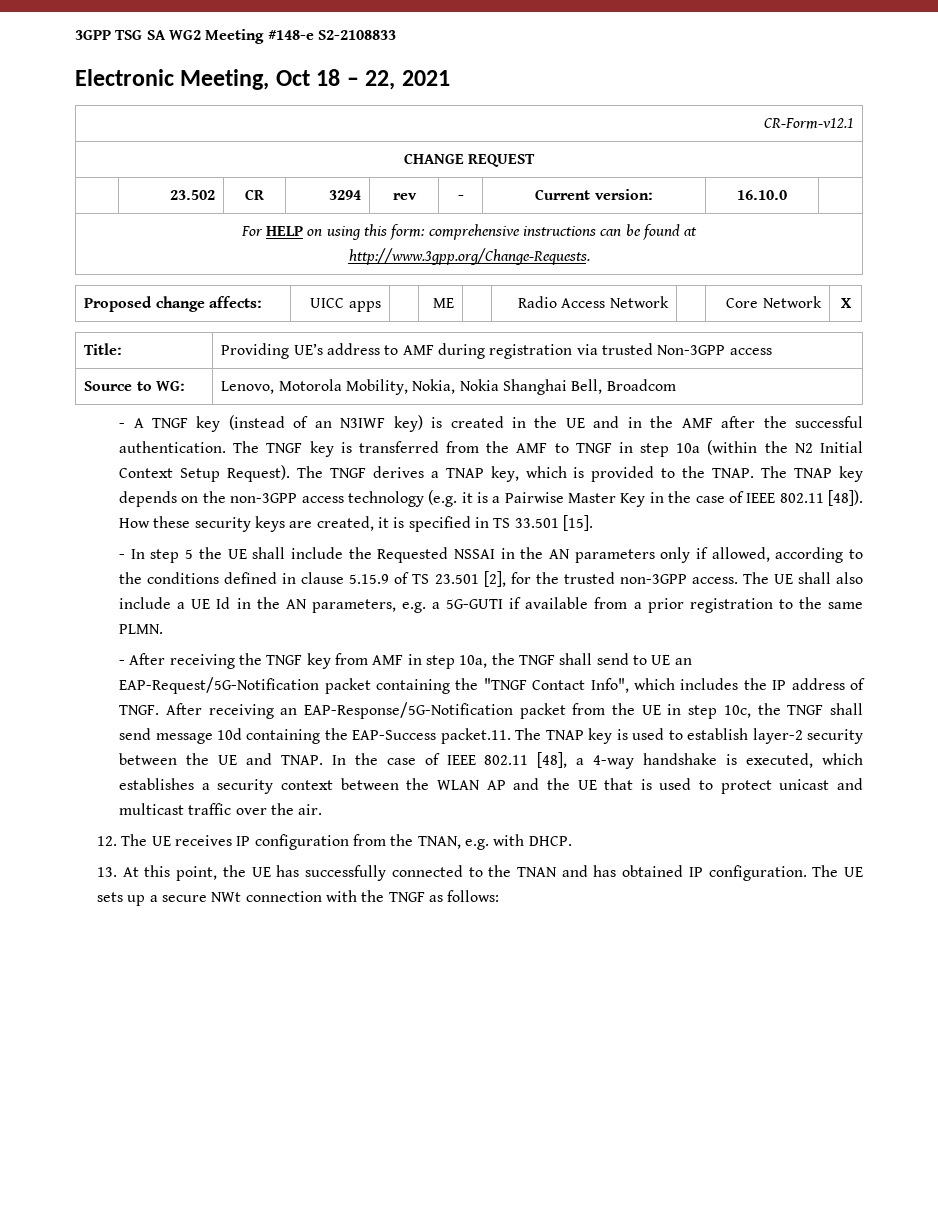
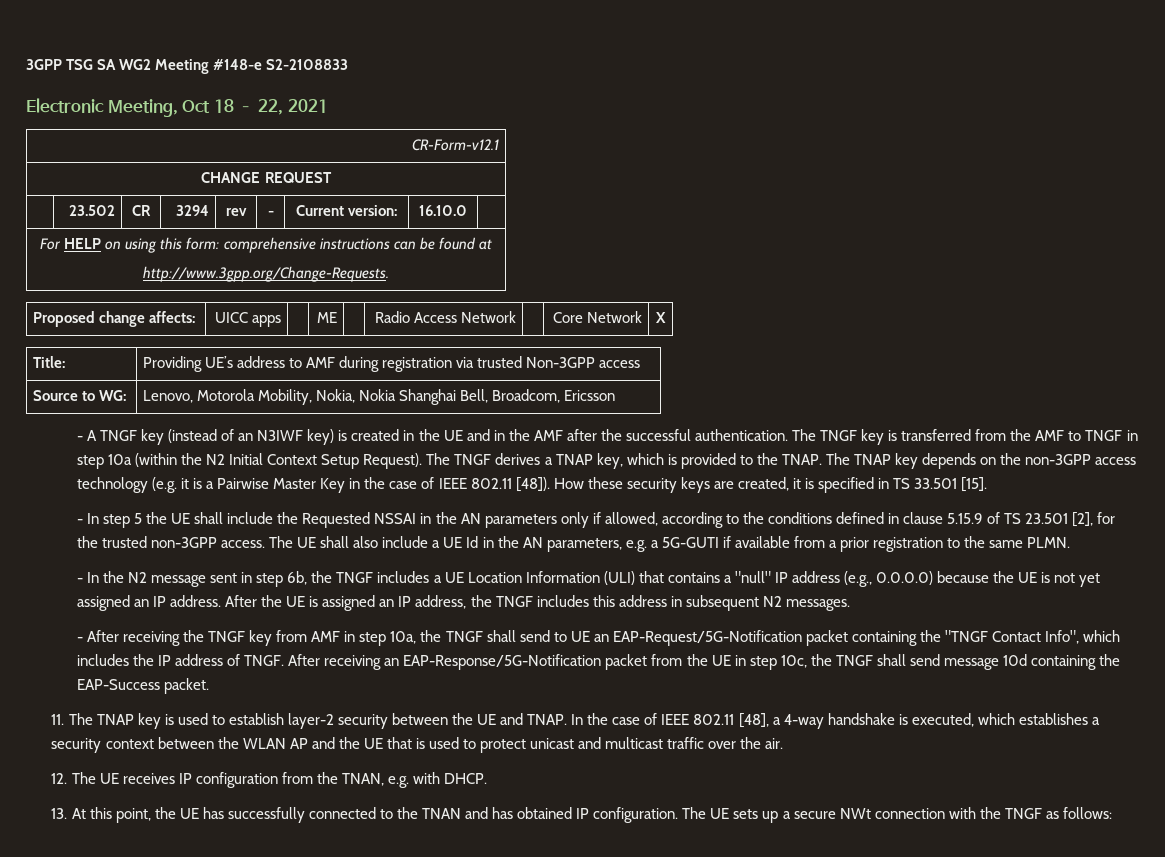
[606,379,676,391] Broadcom -> [492,389,616,403] Broadcom, Ericsson
(164, 629) none -> [76,571,1101,587] [76,595,850,611] // - In the N2 message sent in step 6b, the TNGF includes a UE Location Information (ULI) that contains a "null" IP address (e.g., 0.0.0.0) because the UE is not yet assigned an IP address. After the UE is assigned an IP address, the TNGF includes this address in subsequent N2 messages.
[440,728,511,744] packet.11. -> [163,678,209,694] [51,714,65,725] packet. // 11.

